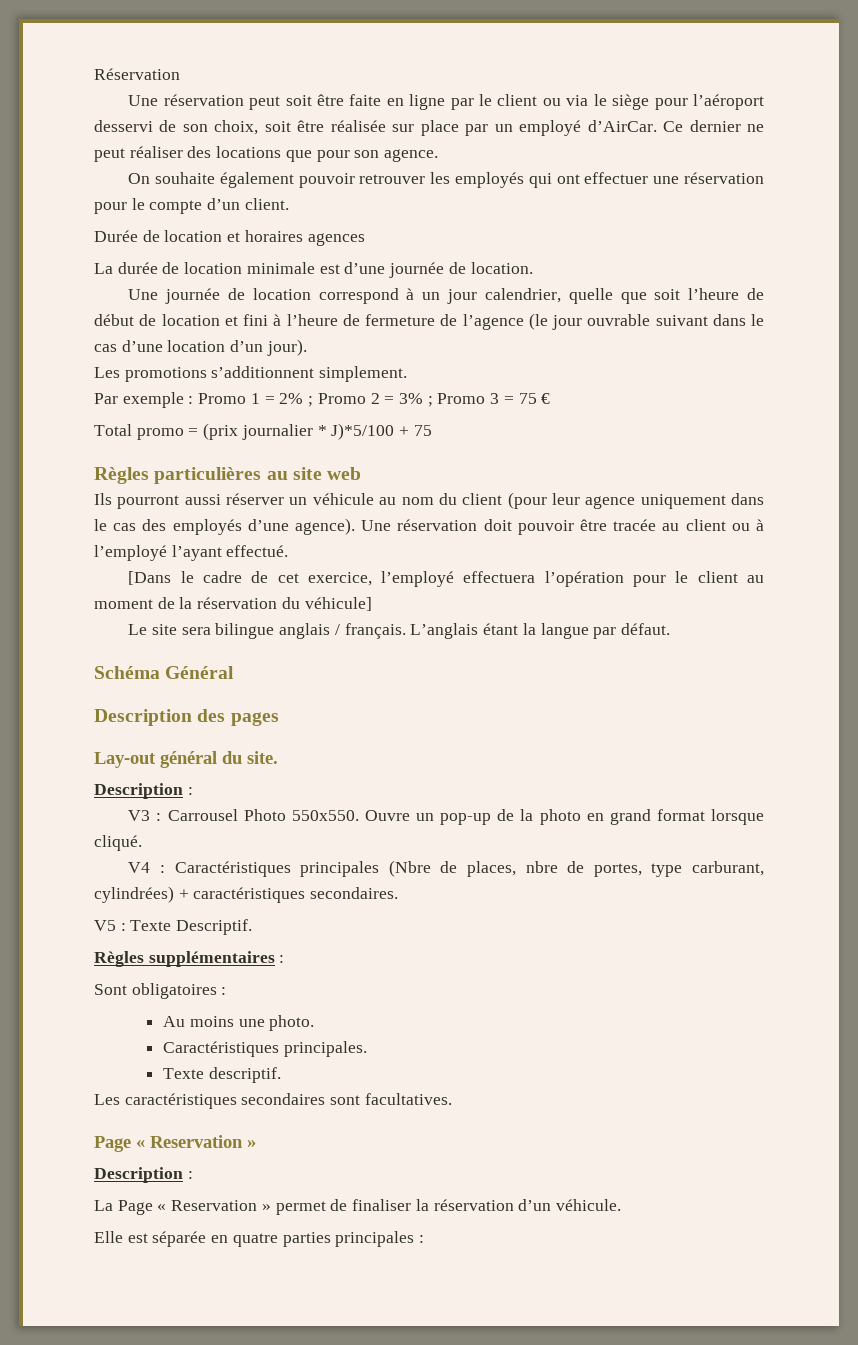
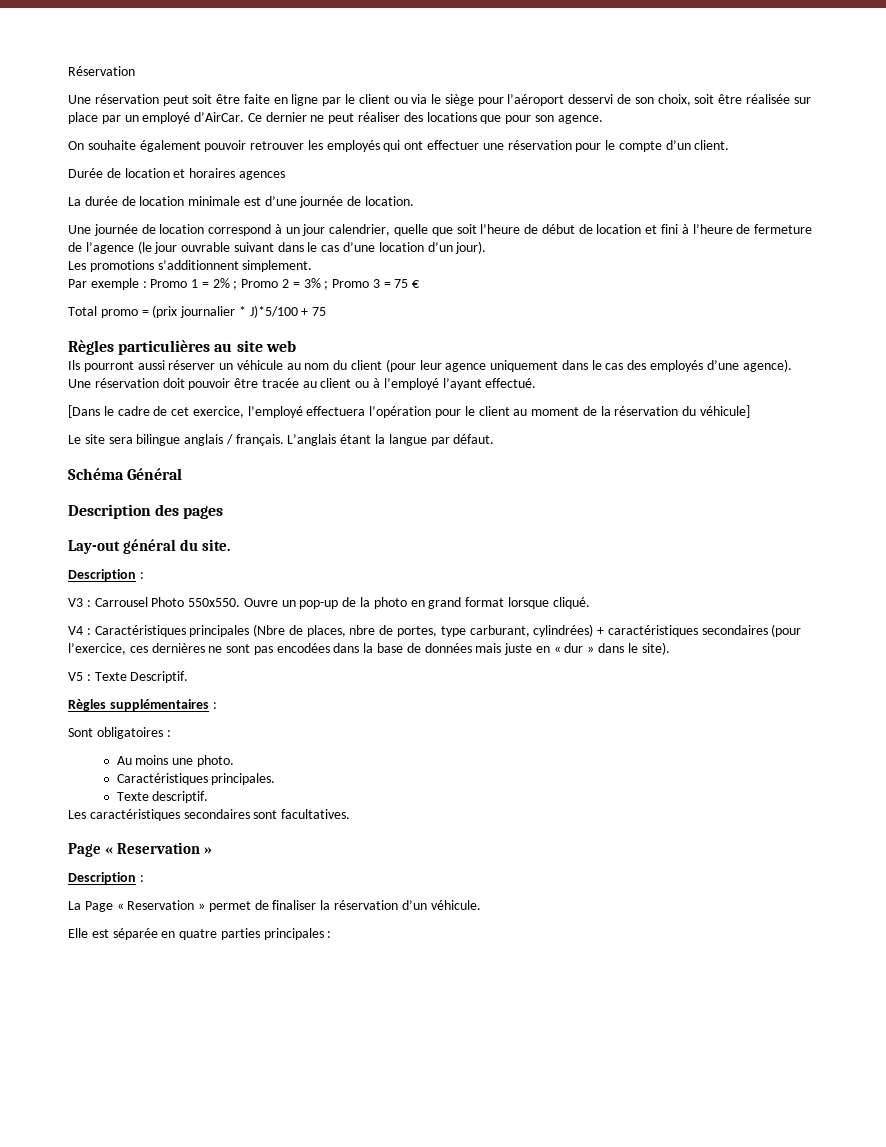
[310,887,399,899] secondaires. -> [701,624,802,637] [68,642,670,655] secondaires (pour l’exercice, ces dernières ne sont pas encodées dans la base de données mais juste en « dur » dans le site).

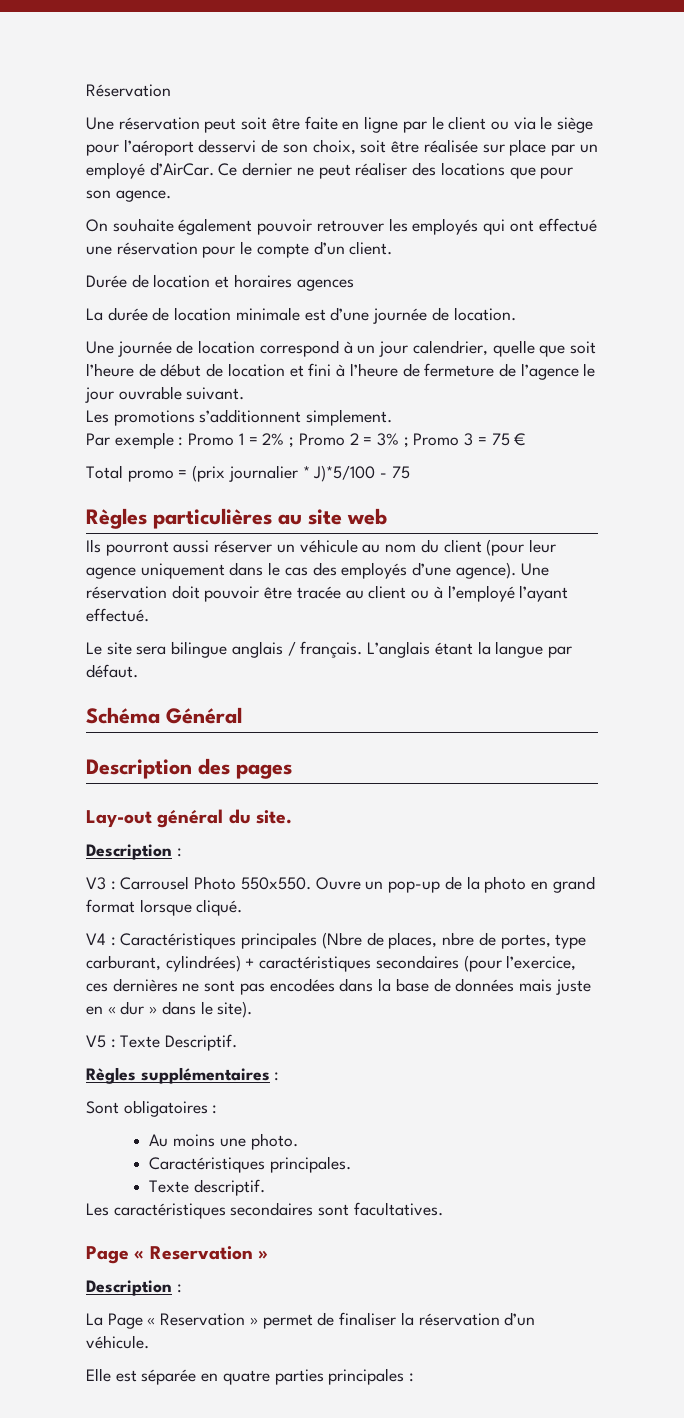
[427,140,480,150] effectuer -> [538,218,597,232] effectué
[137,241,152,254] (le -> [583,363,596,377] le
[233,241,487,254] suivant dans le cas d’une location d’un jour). -> [186,387,245,400] suivant.
[301,308,309,316] + -> [380,473,388,478] -
[68,405,751,418] // [Dans le cadre de cet exercice, l’employé effectuera l’opération pour le client au moment de la réservation du véhicule] -> (149, 615) none

